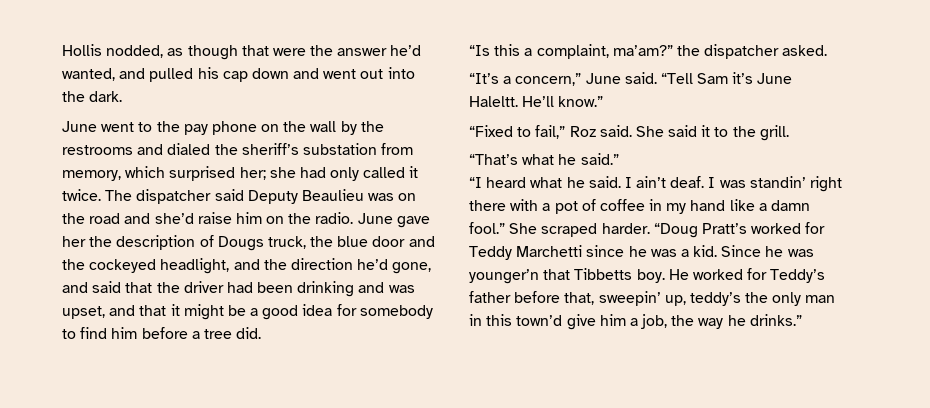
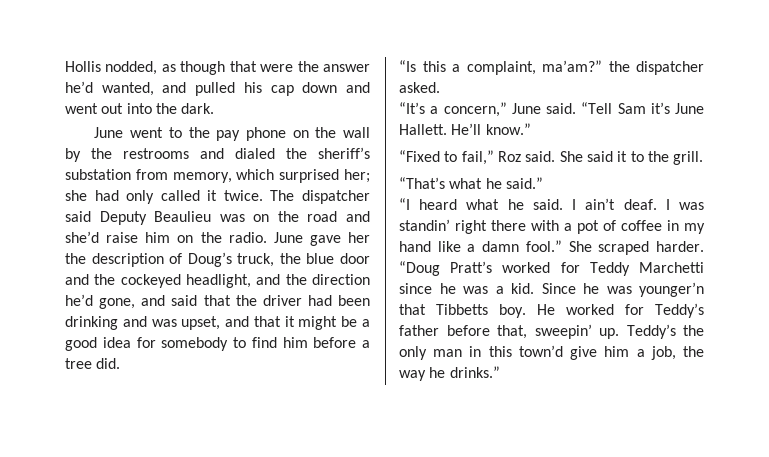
[217,236,264,251] Dougs -> [187,252,232,267] Doug’s
[469,96,518,107] Haleltt. -> [399,124,447,135] Hallett.
[664,292,741,306] up, teddy’s -> [599,324,676,339] up. Teddy’s

